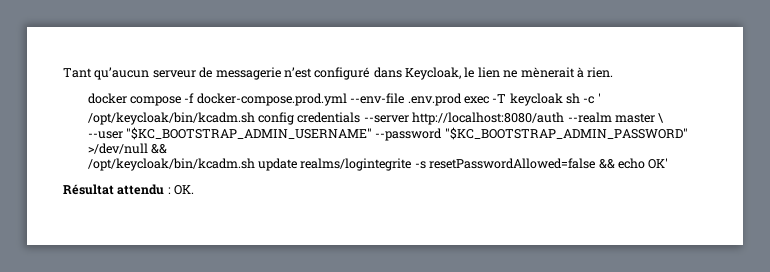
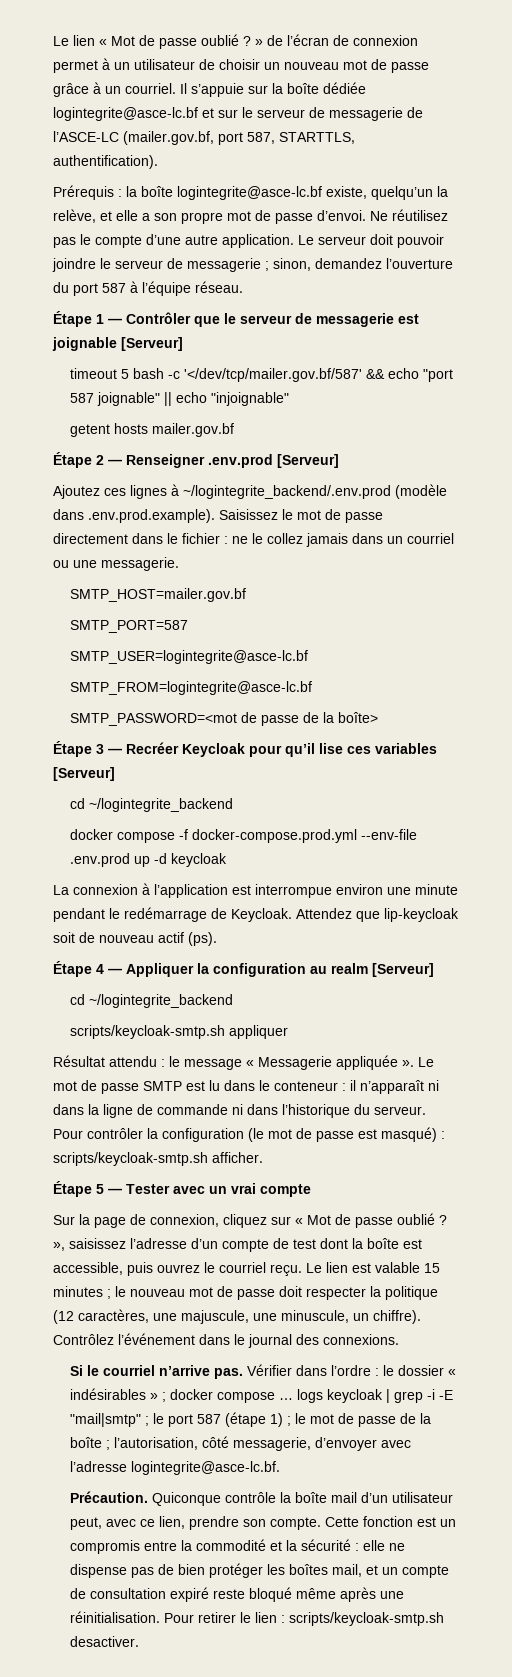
[63,67,614,80] Tant qu’aucun serveur de messagerie n’est configuré dans Keycloak, le lien ne mènerait à rien. -> [53,34,418,49] [53,58,429,73] [53,82,366,97] [53,107,423,121] [53,131,355,145] [53,155,158,169] [53,185,448,200] [53,209,448,224] [53,234,444,248] [52,258,453,272] [53,281,243,296] [53,311,419,327] [52,337,183,351] [69,368,453,382] [69,392,289,406] [69,423,234,437] [53,452,339,468] [53,484,447,499] [53,509,383,523] [53,533,454,547] [53,557,179,571] [69,588,246,602] [69,620,188,633] [69,650,308,664] [69,681,312,695] [69,712,378,726] [53,741,437,757] [53,767,115,781] [69,798,233,812] Le lien « Mot de passe oublié ? » de l’écran de connexion permet à un utilisateur de choisir un nouveau mot de passe grâce à un courriel. Il s’appuie sur la boîte dédiée logintegrite@asce-lc.bf et sur le serveur de messagerie de l’ASCE-LC (mailer.gov.bf, port 587, STARTTLS, authentification). // Prérequis : la boîte logintegrite@asce-lc.bf existe, quelqu’un la relève, et elle a son propre mot de passe d’envoi. Ne réutilisez pas le compte d’une autre application. Le serveur doit pouvoir joindre le serveur de messagerie ; sinon, demandez l’ouverture du port 587 à l’équipe réseau. // Étape 1 — Contrôler que le serveur de messagerie est joignable [Serveur] // timeout 5 bash -c '</dev/tcp/mailer.gov.bf/587' && echo "port 587 joignable" || echo "injoignable" // getent hosts mailer.gov.bf // Étape 2 — Renseigner .env.prod [Serveur] // Ajoutez ces lignes à ~/logintegrite_backend/.env.prod (modèle dans .env.prod.example). Saisissez le mot de passe directement dans le fichier : ne le collez jamais dans un courriel ou une messagerie. // SMTP_HOST=mailer.gov.bf // SMTP_PORT=587 // SMTP_USER=logintegrite@asce-lc.bf // SMTP_FROM=logintegrite@asce-lc.bf // SMTP_PASSWORD=<mot de passe de la boîte> // Étape 3 — Recréer Keycloak pour qu’il lise ces variables [Serveur] // cd ~/logintegrite_backend
[463,93,601,106] [87,112,665,125] [87,127,688,141] [87,143,168,154] [87,158,669,171] [63,184,195,195] exec -T keycloak sh -c ' // /opt/keycloak/bin/kcadm.sh config credentials --server http://localhost:8080/auth --realm master \ // --user "$KC_BOOTSTRAP_ADMIN_USERNAME" --password "$KC_BOOTSTRAP_ADMIN_PASSWORD" >/dev/null && // /opt/keycloak/bin/kcadm.sh update realms/logintegrite -s resetPasswordAllowed=false && echo OK' // Résultat attendu : OK. -> [133,853,227,867] [53,883,458,898] [53,907,459,922] [53,932,217,946] [53,961,434,977] [69,994,233,1008] [69,1025,288,1039] [53,1055,434,1070] [53,1080,439,1094] [53,1104,426,1118] [53,1127,445,1142] [53,1152,263,1166] [53,1181,311,1197] [53,1213,447,1228] [53,1238,422,1252] [53,1262,440,1276] [53,1286,438,1300] [53,1309,421,1324] [53,1333,399,1348] [69,1364,456,1379] [69,1388,453,1403] [69,1412,431,1427] [69,1436,411,1451] [69,1461,280,1475] [69,1491,453,1506] [69,1516,456,1530] [69,1539,405,1554] [69,1563,449,1578] [69,1587,404,1602] [69,1611,444,1626] [69,1636,139,1647] up -d keycloak // La connexion à l’application est interrompue environ une minute pendant le redémarrage de Keycloak. Attendez que lip-keycloak soit de nouveau actif (ps). // Étape 4 — Appliquer la configuration au realm [Serveur] // cd ~/logintegrite_backend // scripts/keycloak-smtp.sh appliquer // Résultat attendu : le message « Messagerie appliquée ». Le mot de passe SMTP est lu dans le conteneur : il n’apparaît ni dans la ligne de commande ni dans l’historique du serveur. Pour contrôler la configuration (le mot de passe est masqué) : scripts/keycloak-smtp.sh afficher. // Étape 5 — Tester avec un vrai compte // Sur la page de connexion, cliquez sur « Mot de passe oublié ? », saisissez l’adresse d’un compte de test dont la boîte est accessible, puis ouvrez le courriel reçu. Le lien est valable 15 minutes ; le nouveau mot de passe doit respecter la politique (12 caractères, une majuscule, une minuscule, un chiffre). Contrôlez l’événement dans le journal des connexions. // Si le courriel n’arrive pas. Vérifier dans l’ordre : le dossier « indésirables » ; docker compose … logs keycloak | grep -i -E "mail|smtp" ; le port 587 (étape 1) ; le mot de passe de la boîte ; l’autorisation, côté messagerie, d’envoyer avec l’adresse logintegrite@asce-lc.bf. // Précaution. Quiconque contrôle la boîte mail d’un utilisateur peut, avec ce lien, prendre son compte. Cette fonction est un compromis entre la commodité et la sécurité : elle ne dispense pas de bien protéger les boîtes mail, et un compte de consultation expiré reste bloqué même après une réinitialisation. Pour retirer le lien : scripts/keycloak-smtp.sh desactiver.

